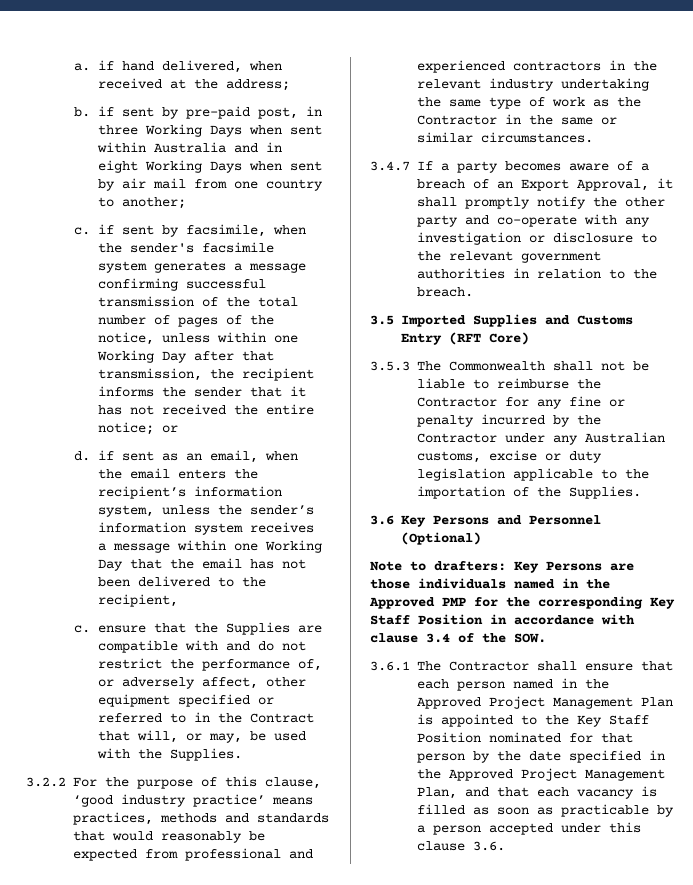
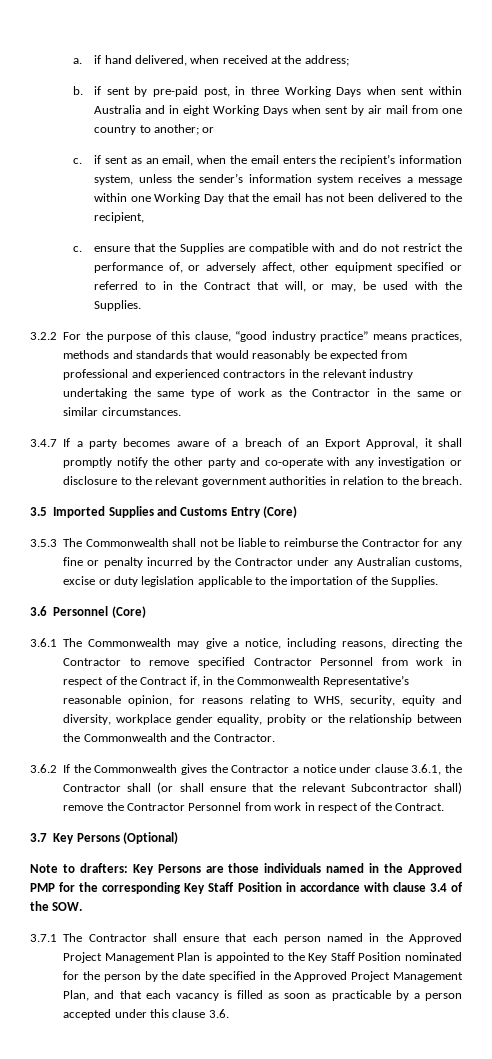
[74,224,307,237] [98,242,275,253] [98,261,307,273] [98,278,267,291] [98,296,299,307] [98,315,275,327] [98,332,299,345] [97,350,275,363] [98,368,315,381] [98,386,307,397] [98,404,315,415] [98,422,155,435] // c. if sent by facsimile, when the sender's facsimile system generates a message confirming successful transmission of the total number of pages of the notice, unless within one Working Day after that transmission, the recipient informs the sender that it has not received the entire notice; -> (199, 129) none
[74,451,91,461] d. -> [72,158,82,164] c.
[73,794,265,807] ‘good industry practice’ -> [235,331,369,342] “good industry practice”
[449,332,529,345] (RFT Core) -> [263,506,298,518] (Core)
[401,515,601,527] Key Persons and Personnel -> [53,606,146,618] [30,638,462,649] [63,657,462,668] [63,675,410,687] [63,695,462,706] [63,714,462,725] [63,733,275,742] [30,764,463,775] [63,782,462,794] [63,802,444,813] [30,833,120,844] Personnel (Core) // 3.6.1 The Commonwealth may give a notice, including reasons, directing the Contractor to remove specified Contractor Personnel from work in respect of the Contract if, in the Commonwealth Representative’s reasonable opinion, for reasons relating to WHS, security, equity and diversity, workplace gender equality, probity or the relationship between the Commonwealth and the Contractor. // 3.6.2 If the Commonwealth gives the Contractor a notice under clause 3.6.1, the Contractor shall (or shall ensure that the relevant Subcontractor shall) remove the Contractor Personnel from work in respect of the Contract. // 3.7 Key Persons
[370,661,410,671] 3.6.1 -> [30,934,57,942] 3.7.1
[601,733,633,743] that -> [83,971,101,980] the

